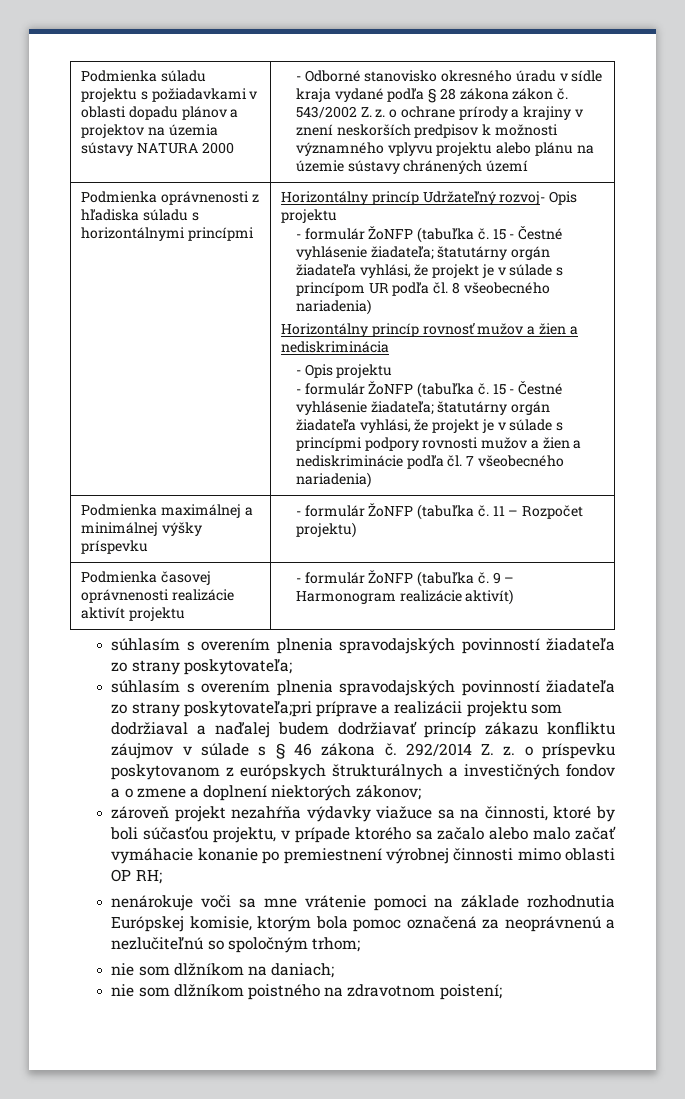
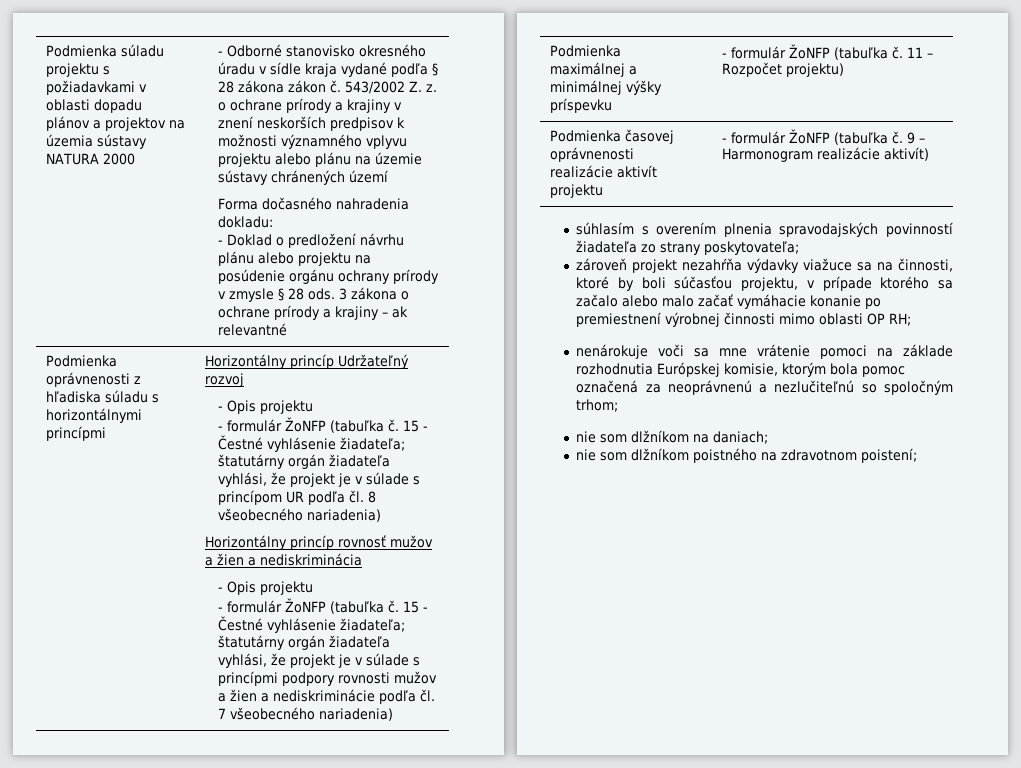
(529, 166) none -> [217,197,409,210] [217,216,273,228] [217,233,404,248] [217,251,371,266] [217,269,439,284] [217,287,409,302] [217,305,408,320] [217,323,287,336] // Forma dočasného nahradenia dokladu: // - Doklad o predložení návrhu plánu alebo projektu na posúdenie orgánu ochrany prírody v zmysle § 28 ods. 3 zákona o ochrane prírody a krajiny – ak relevantné
[499,191,546,205] rozvoj- -> [204,373,244,387] [217,406,223,411] rozvoj // -
[111,680,615,696] [111,701,562,717] [111,721,615,738] [111,743,616,759] [111,764,616,780] [111,785,421,801] // súhlasím s overením plnenia spravodajských povinností žiadateľa zo strany poskytovateľa;pri príprave a realizácii projektu som dodržiaval a naďalej budem dodržiavať princíp zákazu konfliktu záujmov v súlade s § 46 zákona č. 292/2014 Z. z. o príspevku poskytovanom z európskych štrukturálnych a investičných fondov a o zmene a doplnení niektorých zákonov; -> (800, 248) none

